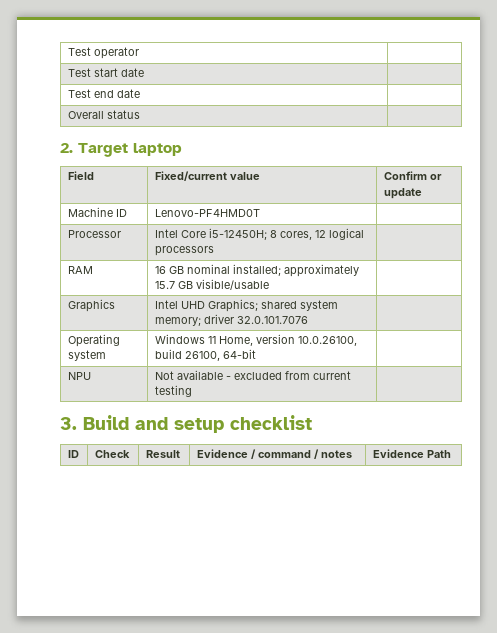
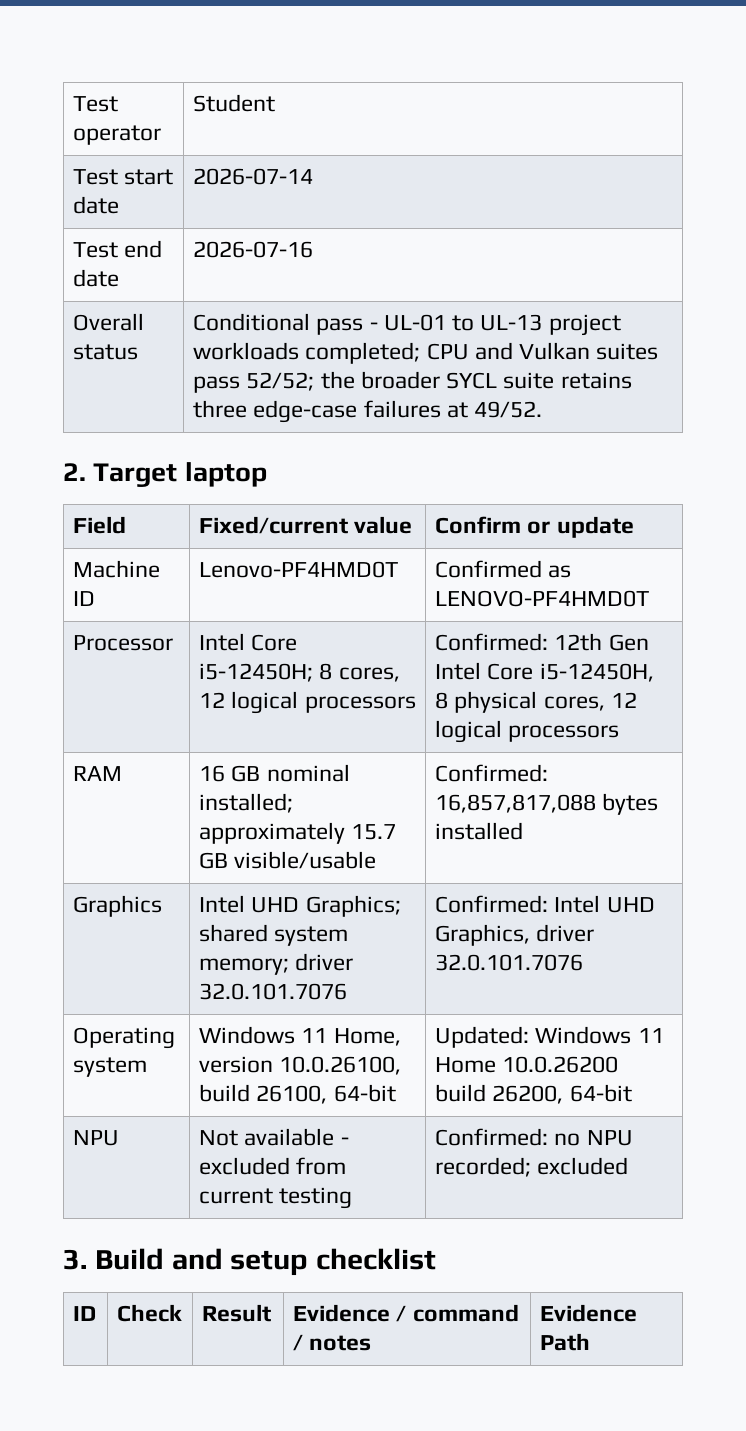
(139, 53) none -> [193,94,276,112] Student
(144, 72) none -> [193,168,314,185] 2026-07-14
(140, 93) none -> [193,241,314,258] 2026-07-16
(140, 114) none -> [193,313,621,336] [193,342,659,364] [193,371,632,393] [193,400,543,423] Conditional pass - UL-01 to UL-13 project workloads completed; CPU and Vulkan suites pass 52/52; the broader SYCL suite retains three edge-case failures at 49/52.
(260, 213) none -> [435,560,572,578] [435,590,650,607] Confirmed as LENOVO-PF4HMD0T
(214, 251) none -> [435,633,649,651] [435,662,654,682] [435,691,637,713] [435,720,620,743] Confirmed: 12th Gen Intel Core i5-12450H, 8 physical cores, 12 logical processors
(269, 284) none -> [435,764,549,782] [435,793,659,815] [435,822,524,840] Confirmed: 16,857,817,088 bytes installed
(308, 320) none -> [435,895,655,913] [435,924,595,946] [435,954,584,971] Confirmed: Intel UHD Graphics, driver 32.0.101.7076
(256, 354) none -> [435,1026,664,1048] [435,1056,619,1073] [435,1084,632,1104] Updated: Windows 11 Home 10.0.26200 build 26200, 64-bit
(192, 391) none -> [435,1128,633,1146] [435,1157,629,1177] Confirmed: no NPU recorded; excluded

